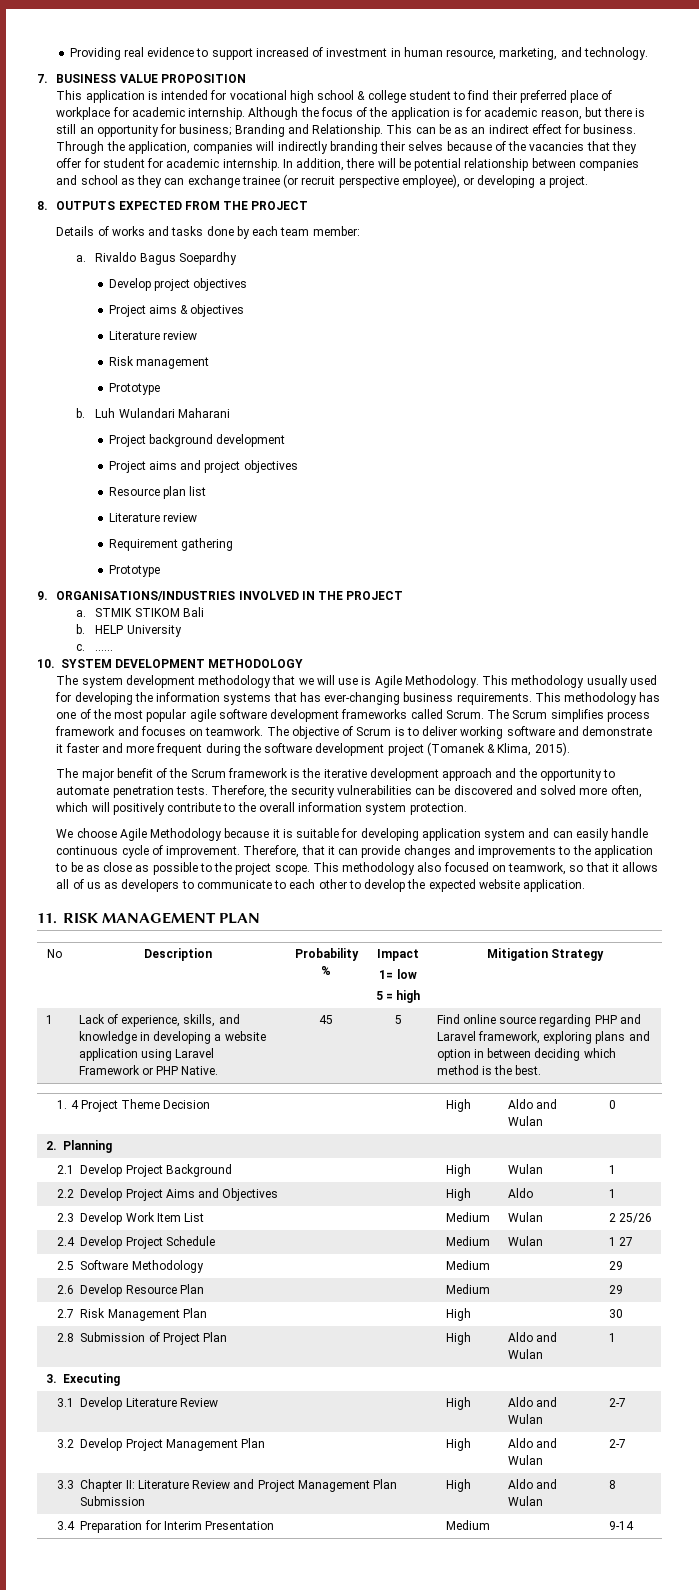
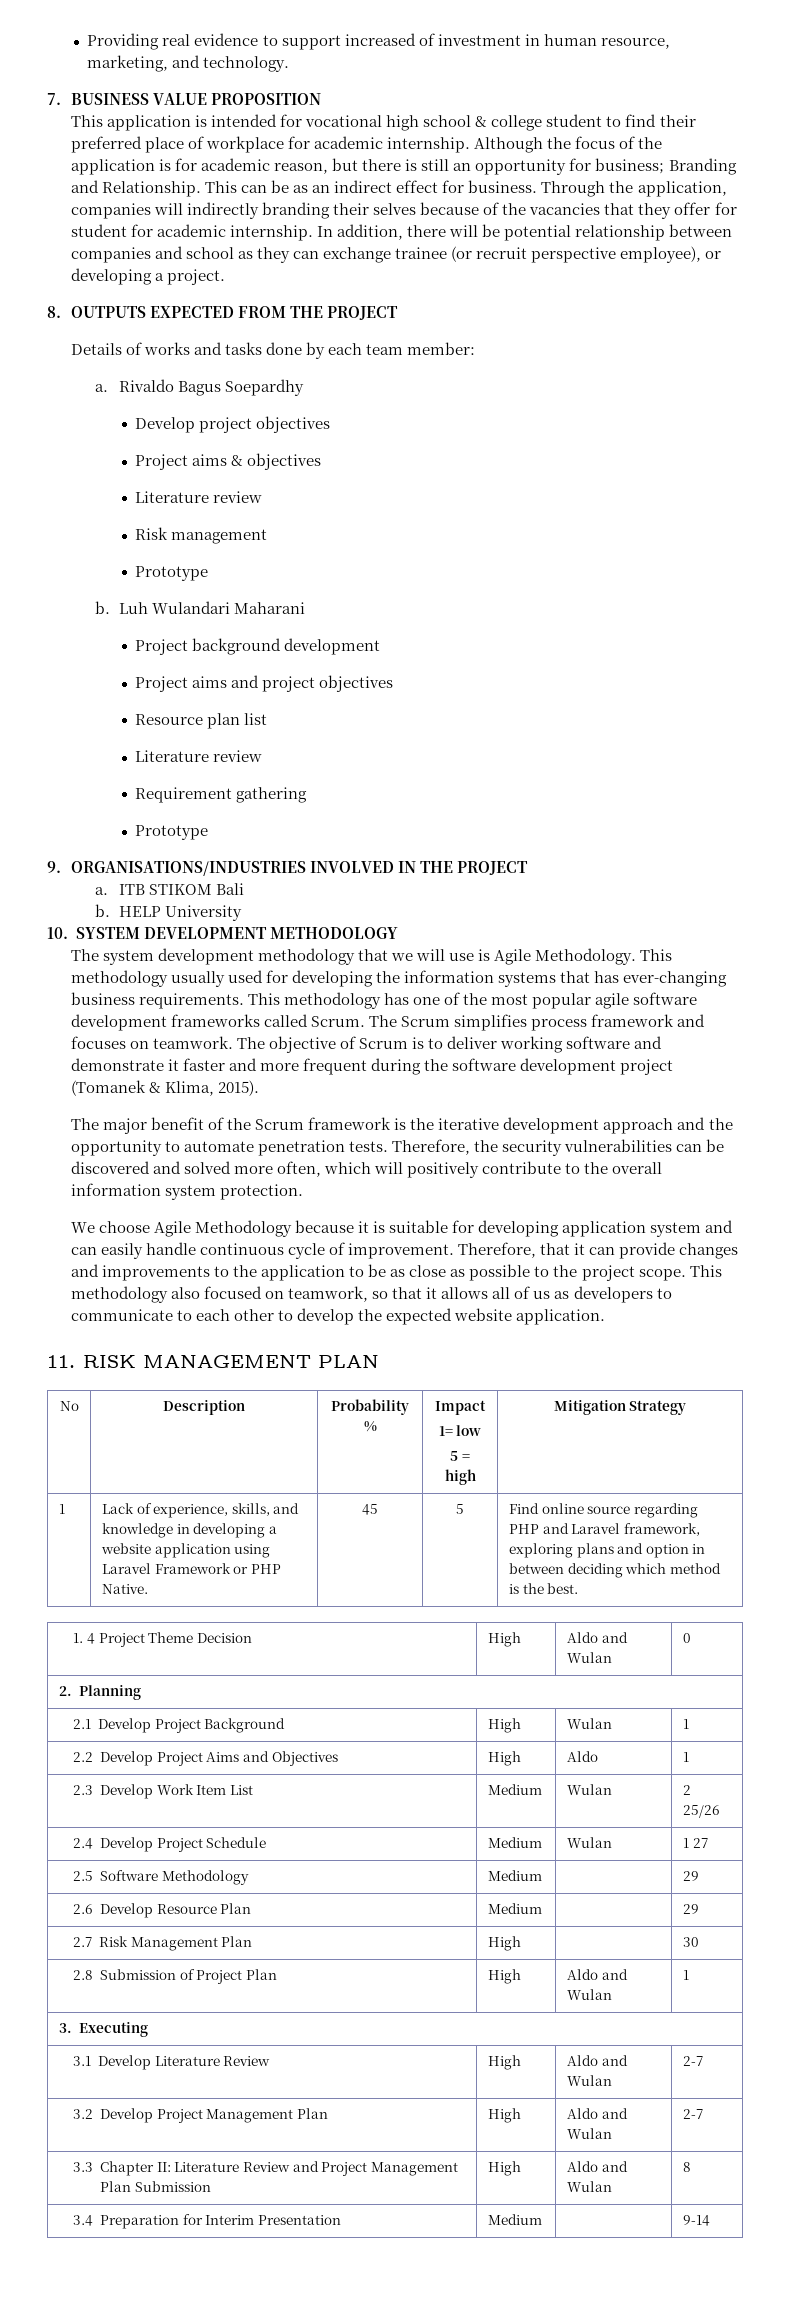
[95,608,133,617] STMIK -> [118,884,145,895] ITB
[75,644,114,651] // c. …… -> (242, 913) none

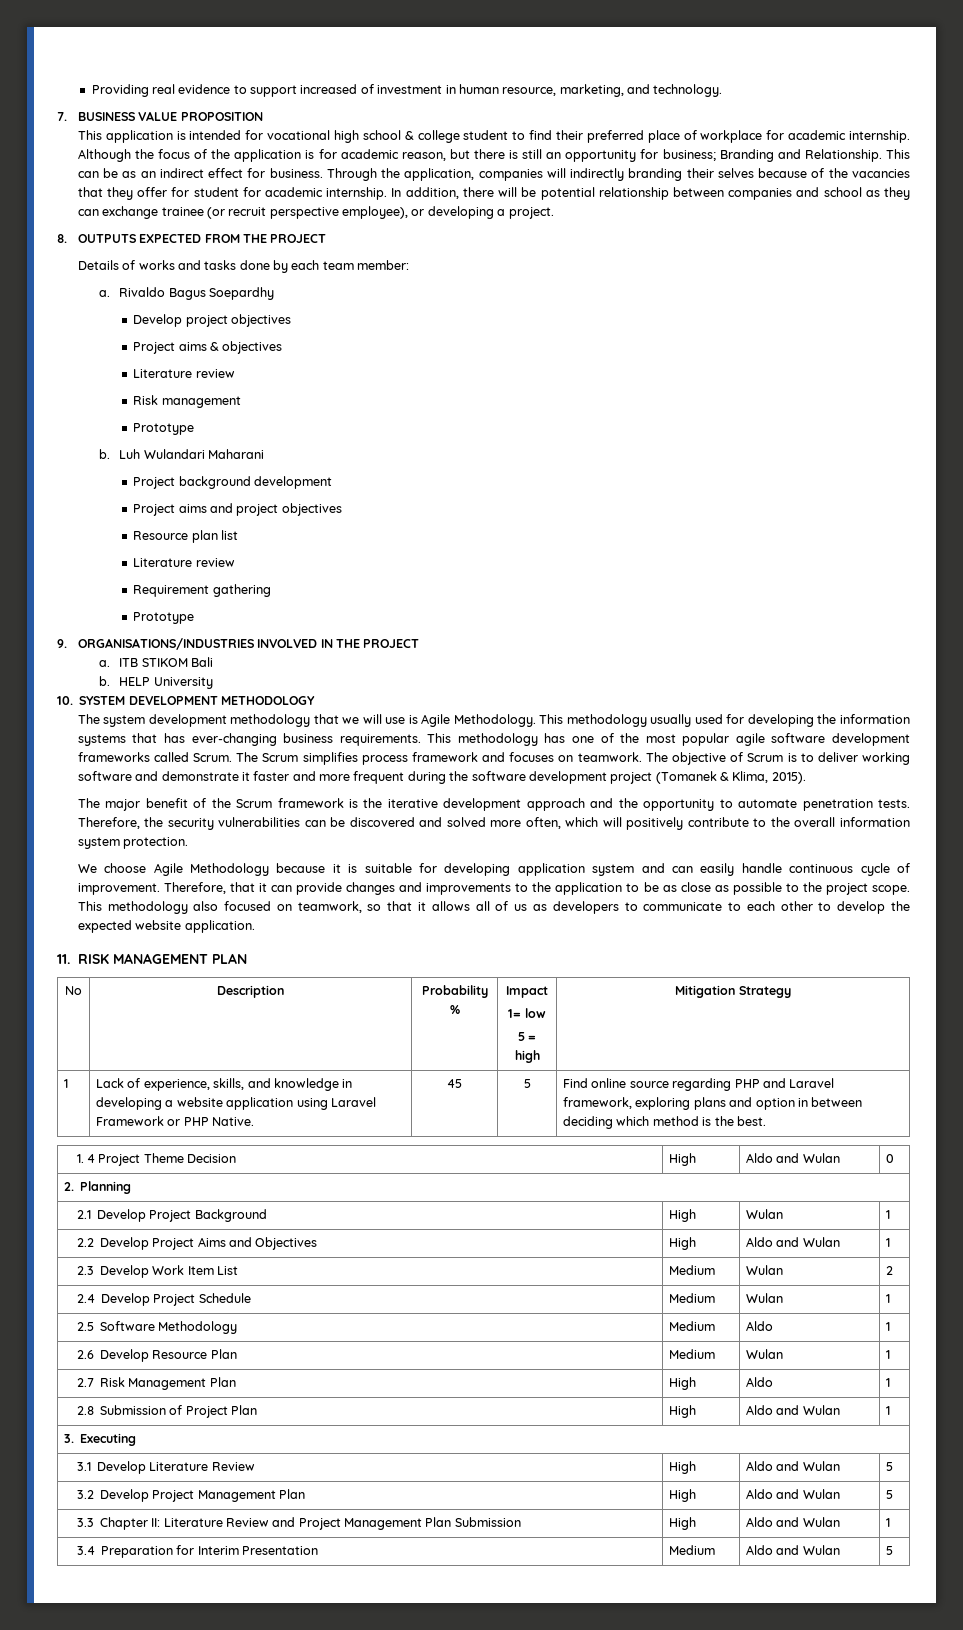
(598, 1756) none -> [776,1237,840,1247] and Wulan
[682,1805,720,1818] 25/26 -> (894, 1270) none
[692,1838,708,1848] 27 -> (891, 1298) none
[682,1871,699,1881] | 29 -> [746,1321,774,1331] [886,1322,891,1331] Aldo | 1
[682,1904,699,1914] | 29 -> [746,1349,784,1359] [886,1350,891,1359] Wulan | 1
[682,1937,699,1947] | 30 -> [746,1377,774,1387] [886,1378,891,1387] Aldo | 1
[682,2056,703,2066] 2-7 -> [886,1462,894,1471] 5
[682,2109,703,2119] 2-7 -> [886,1490,894,1499] 5
[682,2162,691,2172] 8 -> [886,1518,891,1527] 1
[682,2215,710,2226] | 9-14 -> [746,1545,840,1555] [886,1546,894,1555] Aldo and Wulan | 5

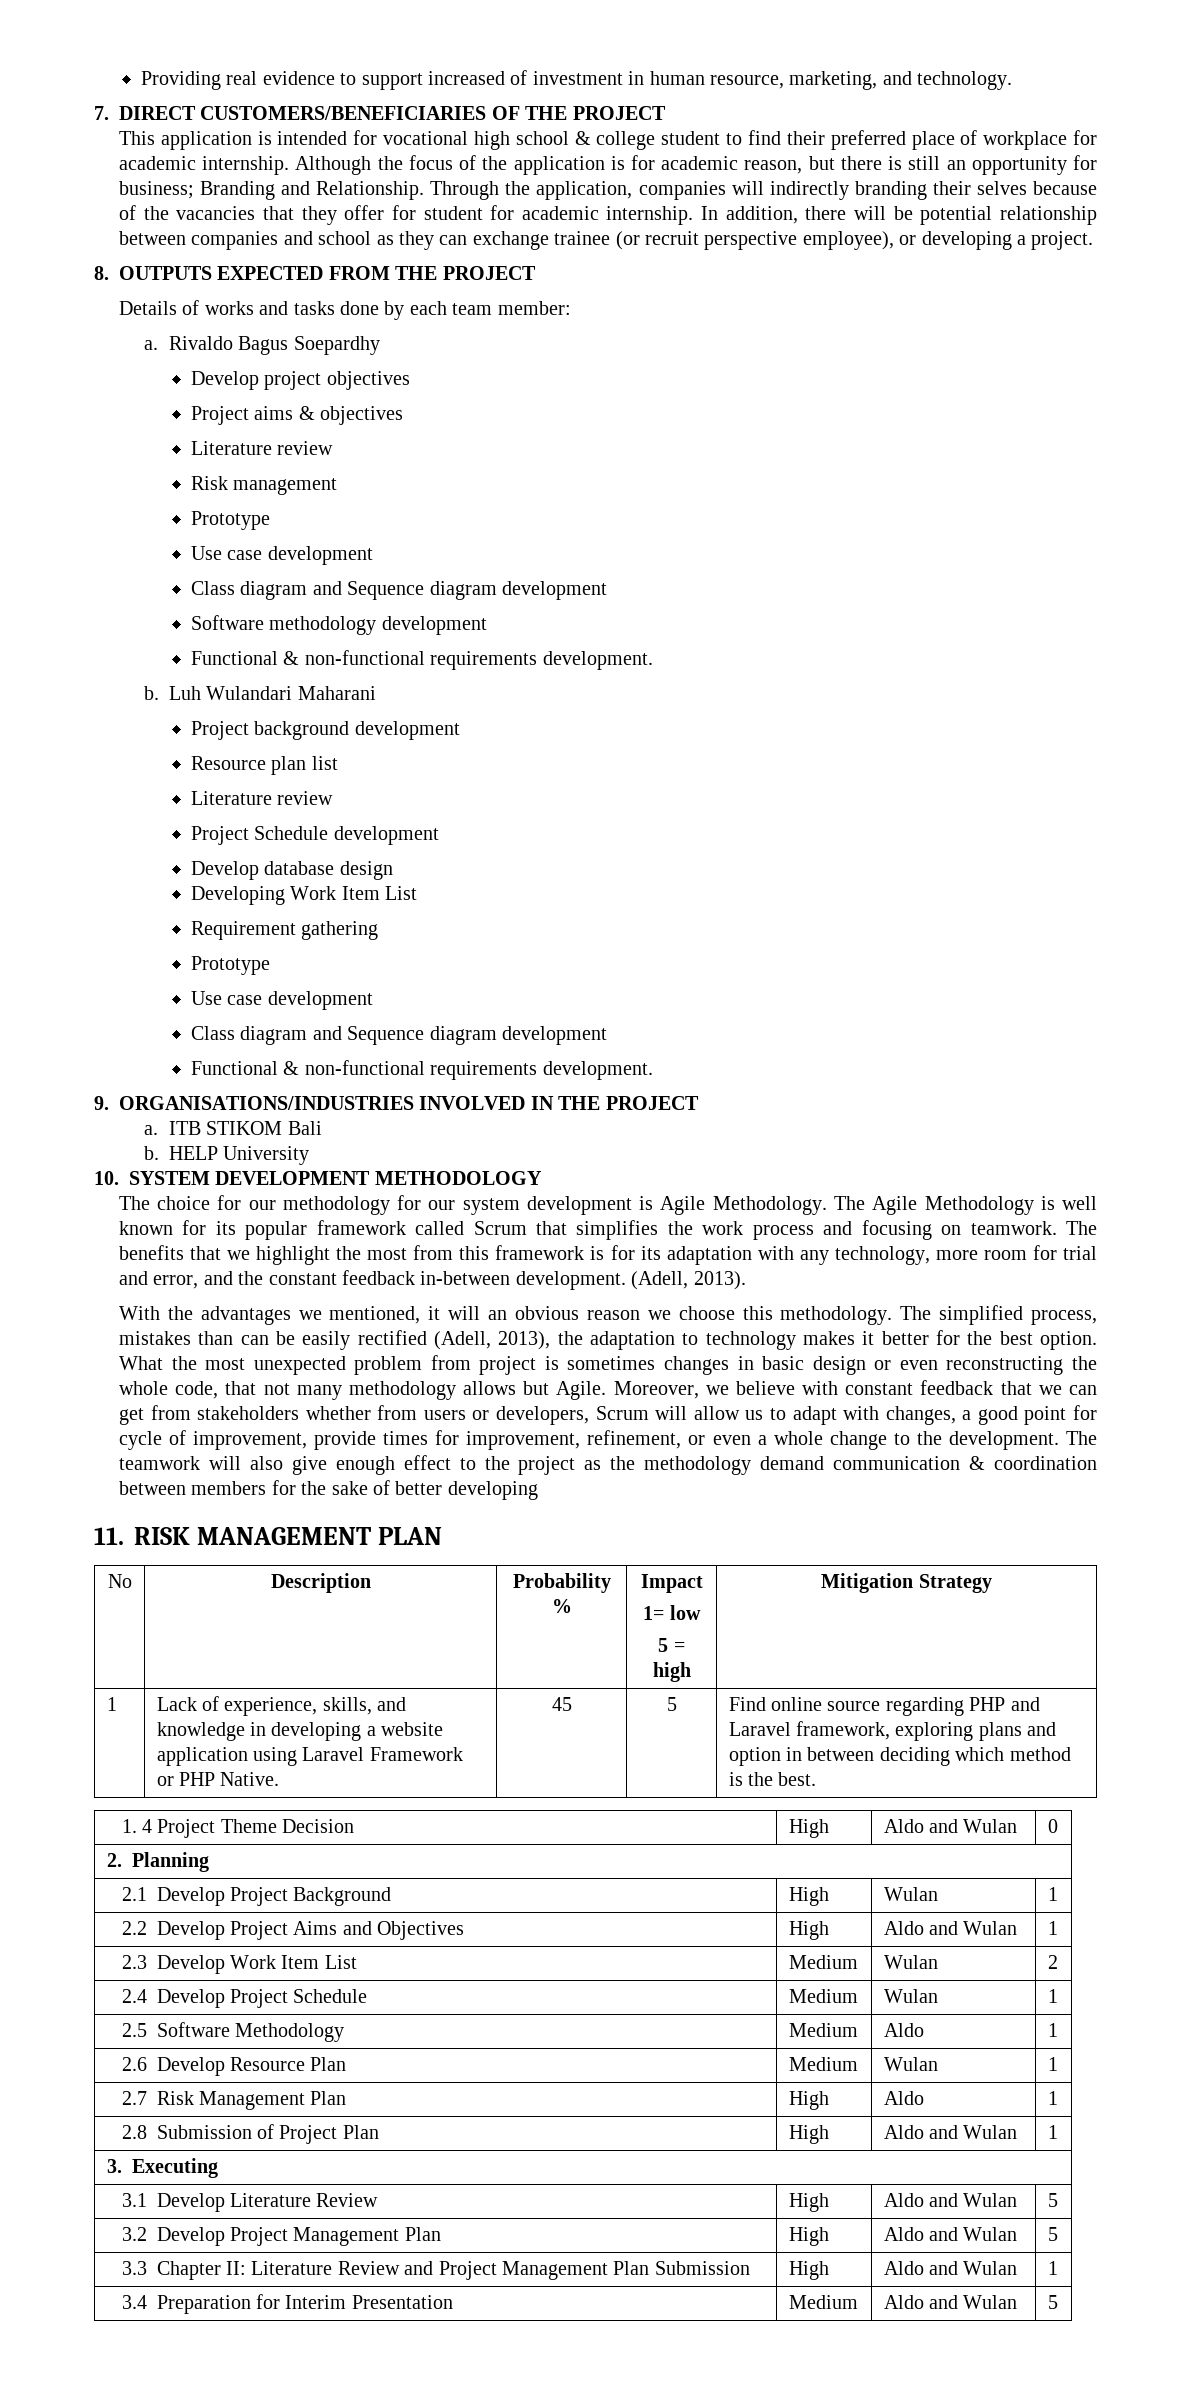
[77,111,263,121] BUSINESS VALUE PROPOSITION -> [119,106,666,120] DIRECT CUSTOMERS/BENEFICIARIES OF THE PROJECT
[886,149,911,159] [77,168,323,178] This can be as an indirect effect for business. -> (425, 190) none
(195, 429) none -> [190,546,373,565] [190,581,607,600] [190,615,487,635] [190,650,653,670] // Use case development // Class diagram and Sequence diagram development // Software methodology development // Functional & non-functional requirements development.
[133,503,342,516] // Project aims and project objectives -> (460, 730) none
[133,584,271,597] [133,612,195,624] Requirement gathering // Prototype -> [190,826,439,845] [190,861,393,880] [190,886,418,905] [190,921,379,940] [190,956,270,975] [190,991,373,1010] [190,1026,607,1045] [190,1060,653,1080] Project Schedule development // Develop database design // Developing Work Item List // Requirement gathering // Prototype // Use case development // Class diagram and Sequence diagram development // Functional & non-functional requirements development.
[103,714,910,727] [77,733,911,746] [77,752,911,765] [77,771,806,784] [77,798,911,811] [77,817,911,830] [77,837,189,849] [77,863,910,876] [77,882,911,895] [77,901,910,914] [77,920,255,933] system development methodology that we will use is Agile Methodology. This methodology usually used for developing the information systems that has ever-changing business requirements. This methodology has one of the most popular agile software development frameworks called Scrum. The Scrum simplifies process framework and focuses on teamwork. The objective of Scrum is to deliver working software and demonstrate it faster and more frequent during the software development project (Tomanek & Klima, 2015). // The major benefit of the Scrum framework is the iterative development approach and the opportunity to automate penetration tests. Therefore, the security vulnerabilities can be discovered and solved more often, which will positively contribute to the overall information system protection. // We choose Agile Methodology because it is suitable for developing application system and can easily handle continuous cycle of improvement. Therefore, that it can provide changes and improvements to the application to be as close as possible to the project scope. This methodology also focused on teamwork, so that it allows all of us as developers to communicate to each other to develop the expected website application. -> [157,1195,1098,1215] [118,1220,1098,1240] [118,1245,1097,1265] [118,1270,746,1290] [118,1305,1098,1325] [118,1330,1097,1350] [118,1355,1098,1375] [118,1380,1098,1400] [118,1405,1097,1425] [118,1430,1098,1450] [118,1455,1098,1475] [118,1480,538,1500] choice for our methodology for our system development is Agile Methodology. The Agile Methodology is well known for its popular framework called Scrum that simplifies the work process and focusing on teamwork. The benefits that we highlight the most from this framework is for its adaptation with any technology, more room for trial and error, and the constant feedback in-between development. (Adell, 2013). // With the advantages we mentioned, it will an obvious reason we choose this methodology. The simplified process, mistakes than can be easily rectified (Adell, 2013), the adaptation to technology makes it better for the best option. What the most unexpected problem from project is sometimes changes in basic design or even reconstructing the whole code, that not many methodology allows but Agile. Moreover, we believe with constant feedback that we can get from stakeholders whether from users or developers, Scrum will allow us to adapt with changes, a good point for cycle of improvement, provide times for improvement, refinement, or even a whole change to the development. The teamwork will also give enough effect to the project as the methodology demand communication & coordination between members for the sake of better developing

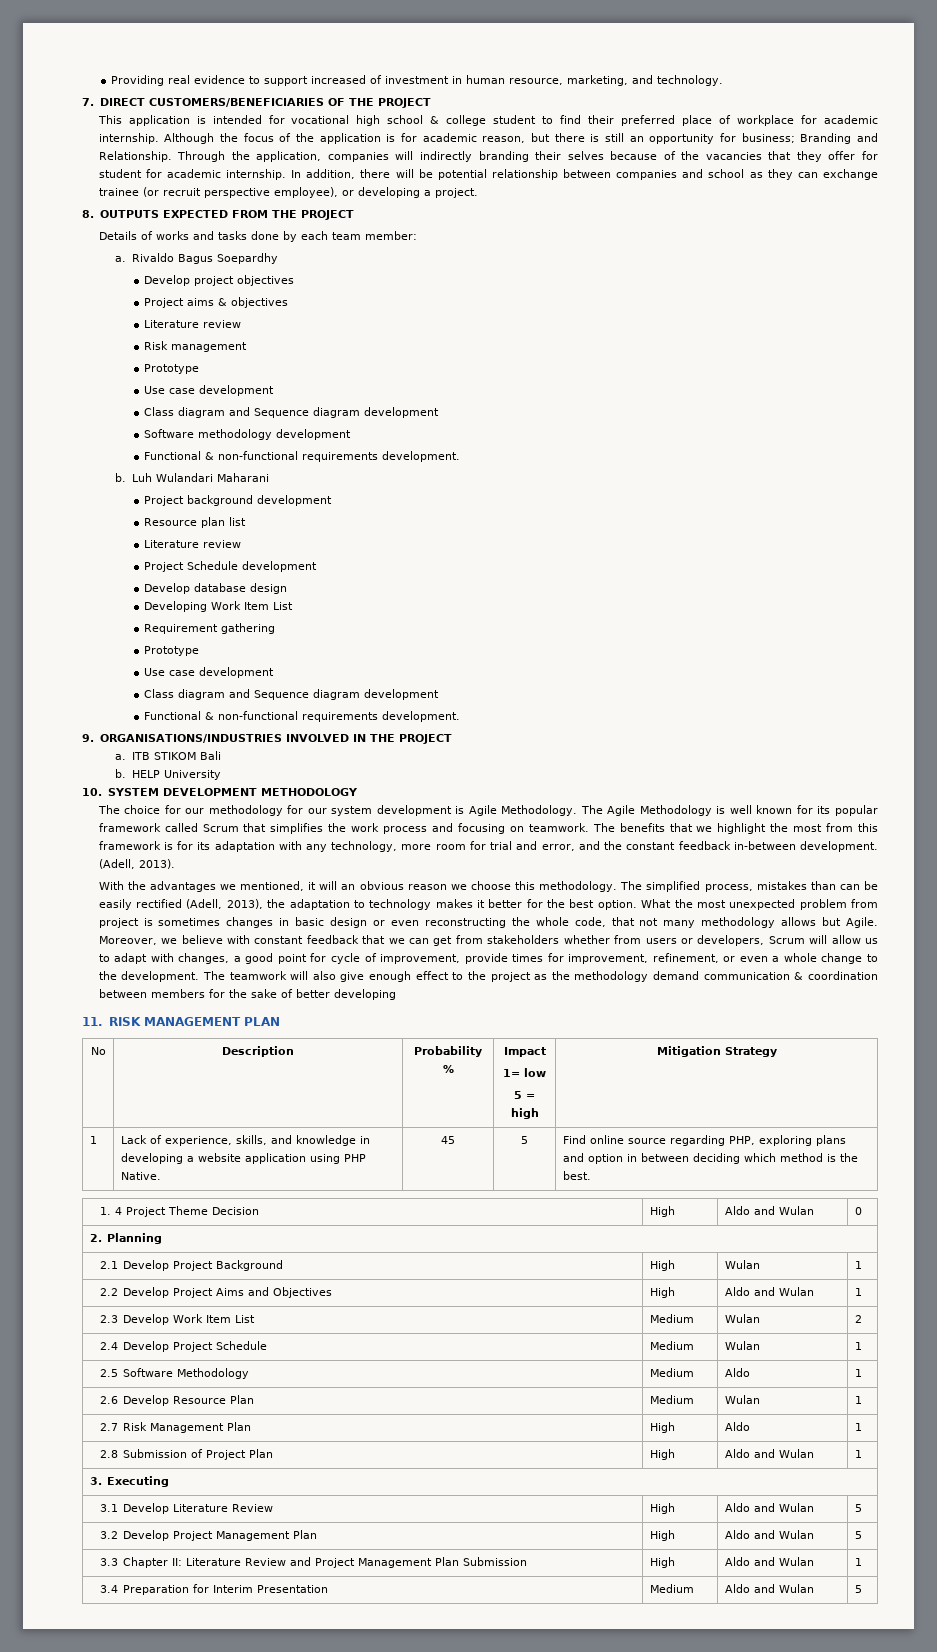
[302,1747,463,1761] [156,1776,174,1786] Laravel Framework or -> (340, 1159) none
[969,1697,1040,1711] [728,1721,891,1740] PHP and Laravel framework, -> [728,1136,755,1145] PHP,

